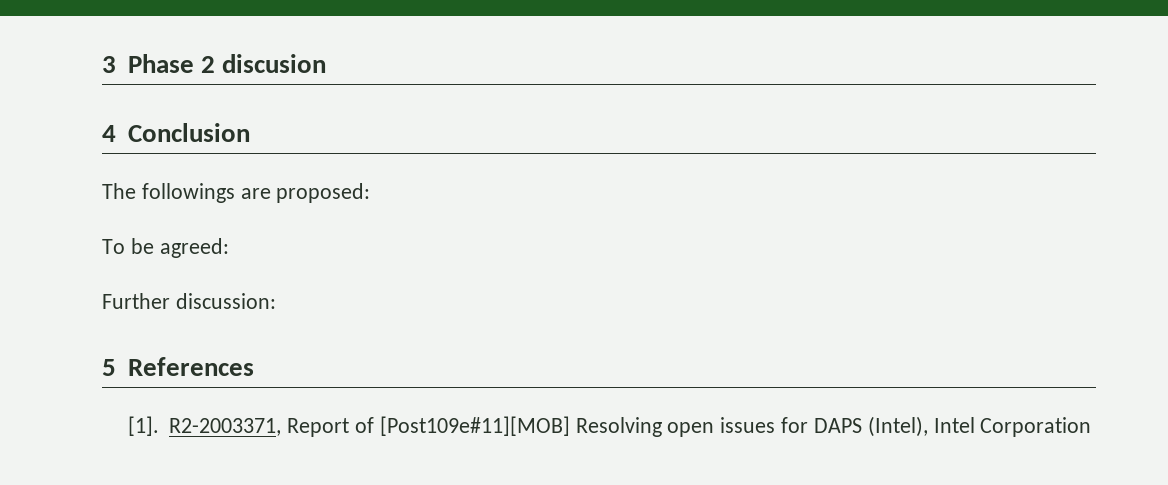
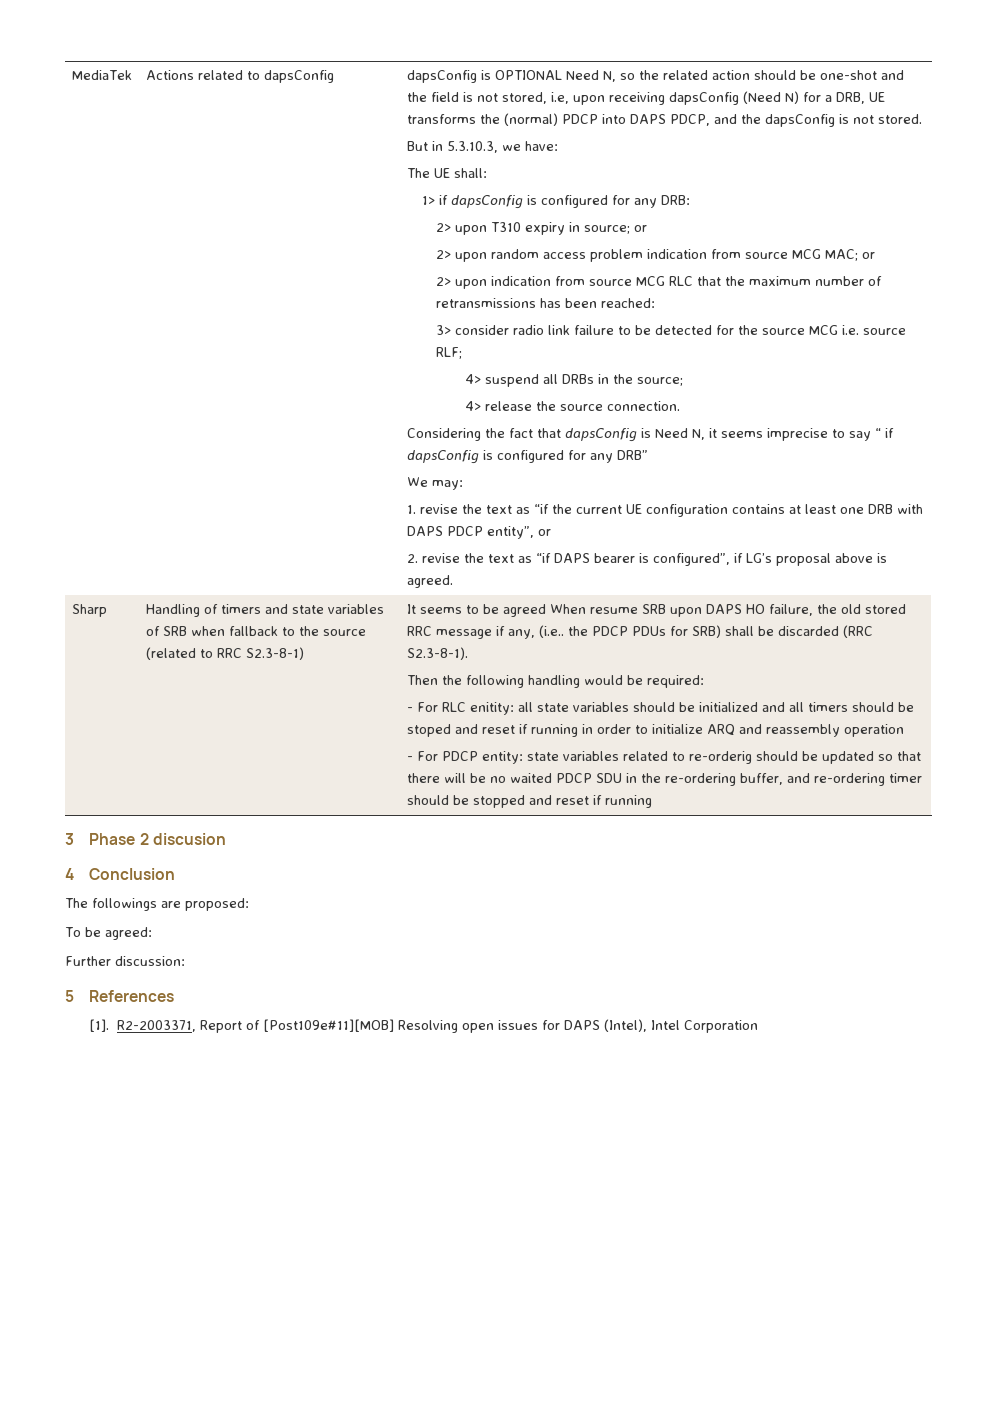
(102, 64) none -> [71,70,132,80] [145,70,334,83] [406,70,904,83] [406,91,885,105] [406,113,922,127] [406,141,558,153] [406,168,487,178] [421,195,690,209] [436,222,648,235] [436,249,876,262] [436,276,883,289] [436,298,656,308] [436,325,907,335] [436,347,463,359] [465,374,684,387] [465,401,681,411] [406,428,894,442] [406,450,648,464] [406,477,463,490] [406,504,923,517] [406,526,551,539] [406,553,887,566] [406,575,453,588] [71,604,107,617] [145,604,384,617] [145,626,366,636] [145,647,304,660] [406,604,906,617] [406,625,873,639] [406,647,468,660] [406,675,704,688] [406,702,914,715] [406,724,904,737] [406,751,921,764] [406,773,922,786] [406,795,652,808] MediaTek | Actions related to dapsConfig | dapsConfig is OPTIONAL Need N, so the related action should be one-shot and the field is not stored, i.e, upon receiving dapsConfig (Need N) for a DRB, UE transforms the (normal) PDCP into DAPS PDCP, and the dapsConfig is not stored. // But in 5.3.10.3, we have: // The UE shall: // 1> if dapsConfig is configured for any DRB: // 2> upon T310 expiry in source; or // 2> upon random access problem indication from source MCG MAC; or // 2> upon indication from source MCG RLC that the maximum number of retransmissions has been reached: // 3> consider radio link failure to be detected for the source MCG i.e. source RLF; // 4> suspend all DRBs in the source; // 4> release the source connection. // Considering the fact that dapsConfig is Need N, it seems imprecise to say “ if dapsConfig is configured for any DRB” // We may: // 1. revise the text as “if the current UE configuration contains at least one DRB with DAPS PDCP entity”, or // 2. revise the text as “if DAPS bearer is configured”, if LG’s proposal above is agreed. // Sharp | Handling of timers and state variables of SRB when fallback to the source (related to RRC S2.3-8-1) | It seems to be agreed When resume SRB upon DAPS HO failure, the old stored RRC message if any, (i.e.. the PDCP PDUs for SRB) shall be discarded (RRC S2.3-8-1). // Then the following handling would be required: // - For RLC enitity: all state variables should be initialized and all timers should be stoped and reset if running in order to initialize ARQ and reassembly operation // - For PDCP entity: state variables related to re-orderig should be updated so that there will be no waited PDCP SDU in the re-ordering buffer, and re-ordering timer should be stopped and reset if running //

